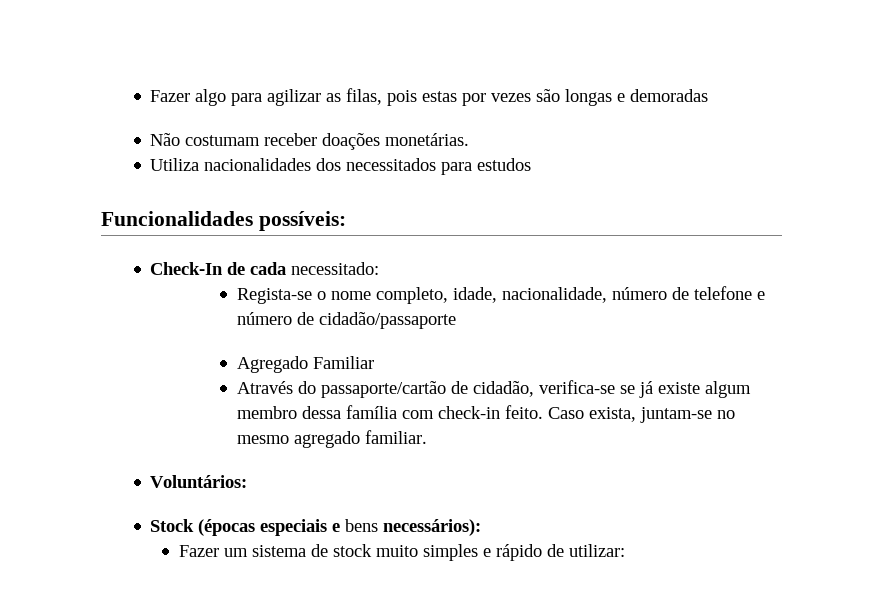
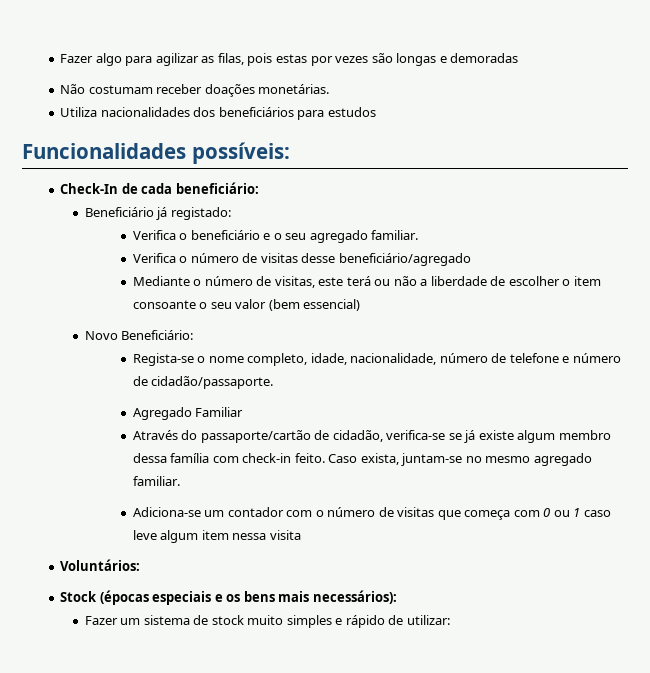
[346,158,437,171] necessitados -> [218,107,294,117] beneficiários
[291,262,380,275] necessitado: -> [175,182,259,194] [84,207,231,220] [132,230,419,243] [132,253,471,266] [132,276,601,288] [132,299,361,311] [84,330,194,340] beneficiário: // Beneficiário já registado: // Verifica o beneficiário e o seu agregado familiar. // Verifica o número de visitas desse beneficiário/agregado // Mediante o número de visitas, este terá ou não a liberdade de escolher o item consoante o seu valor (bem essencial) // Novo Beneficiário:
[318,312,456,329] cidadão/passaporte -> [151,376,274,389] cidadão/passaporte.
(427, 437) none -> [132,507,611,520] [132,530,301,543] // Adiciona-se um contador com o número de visitas que começa com 0 ou 1 caso leve algum item nessa visita
[345,519,379,532] bens -> [226,591,310,602] os bens mais

